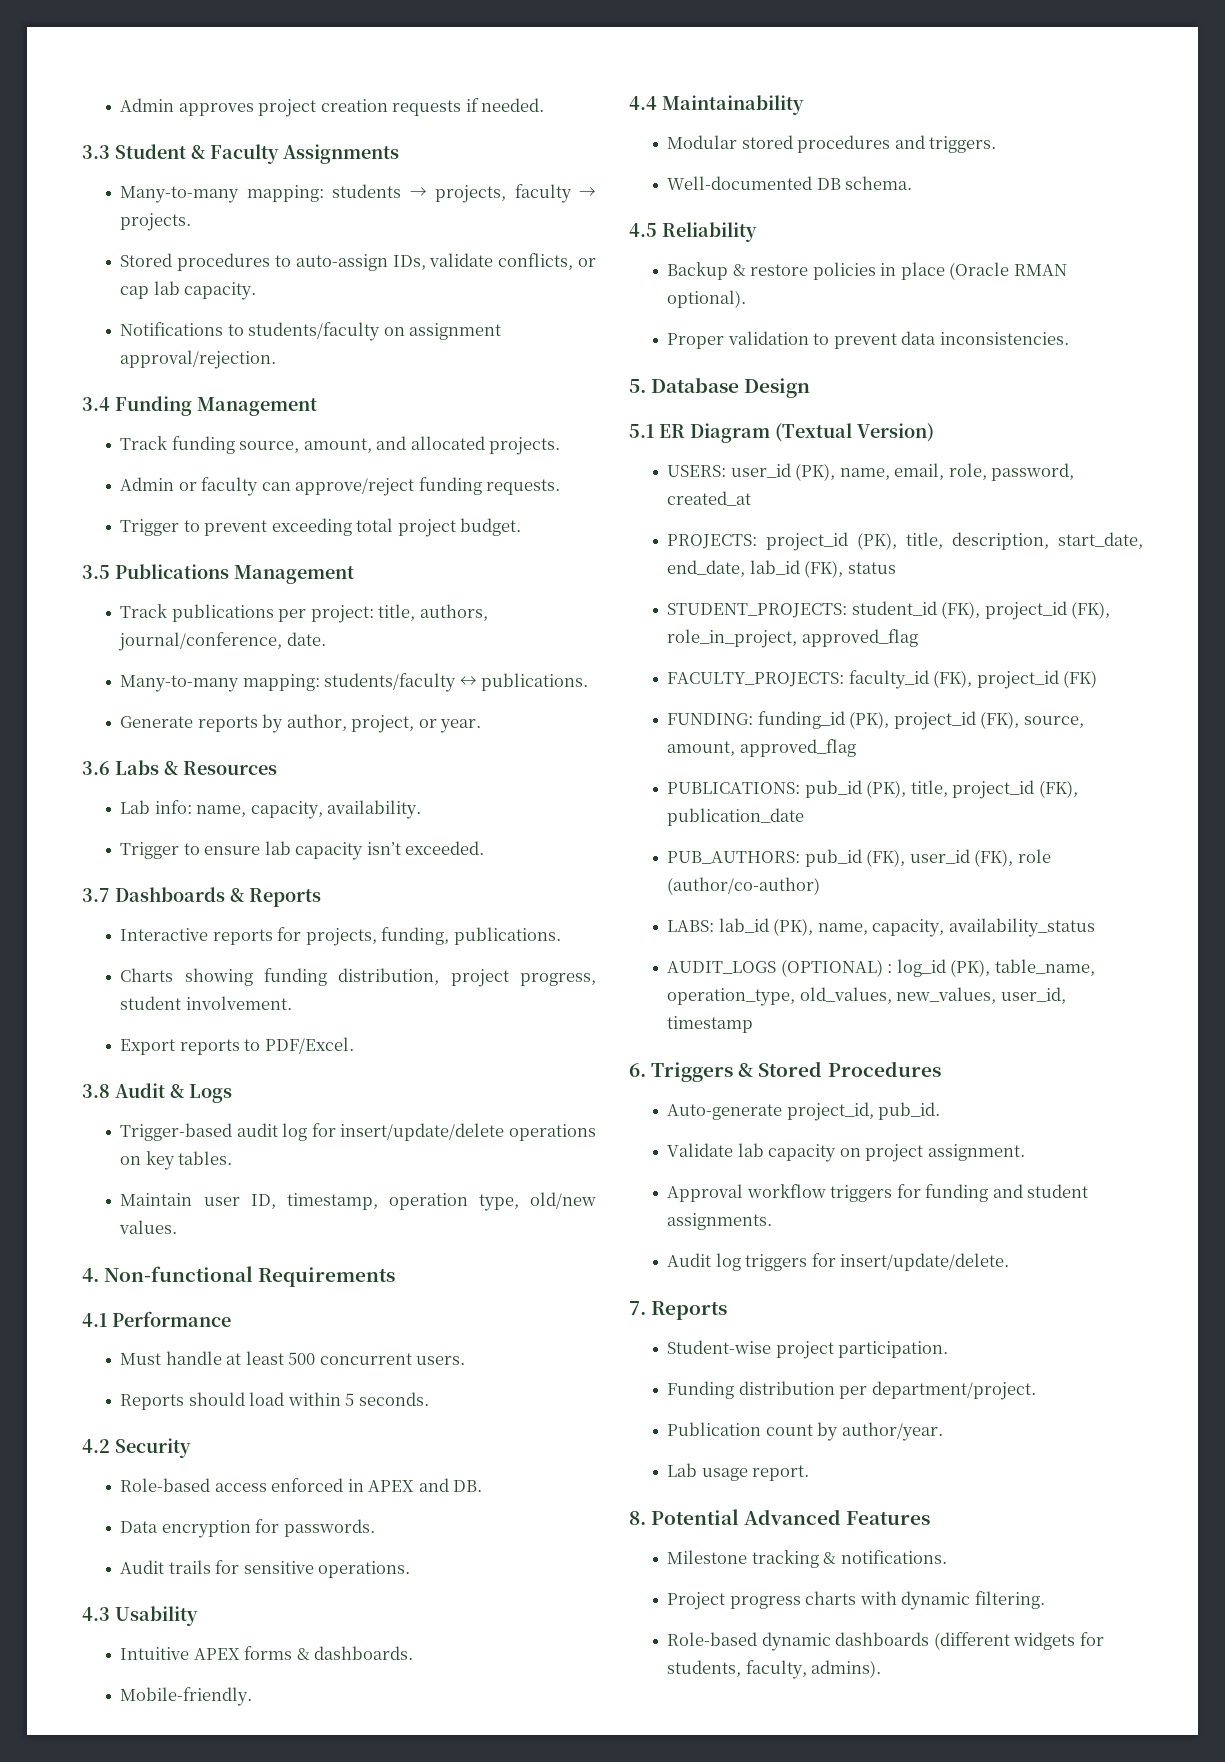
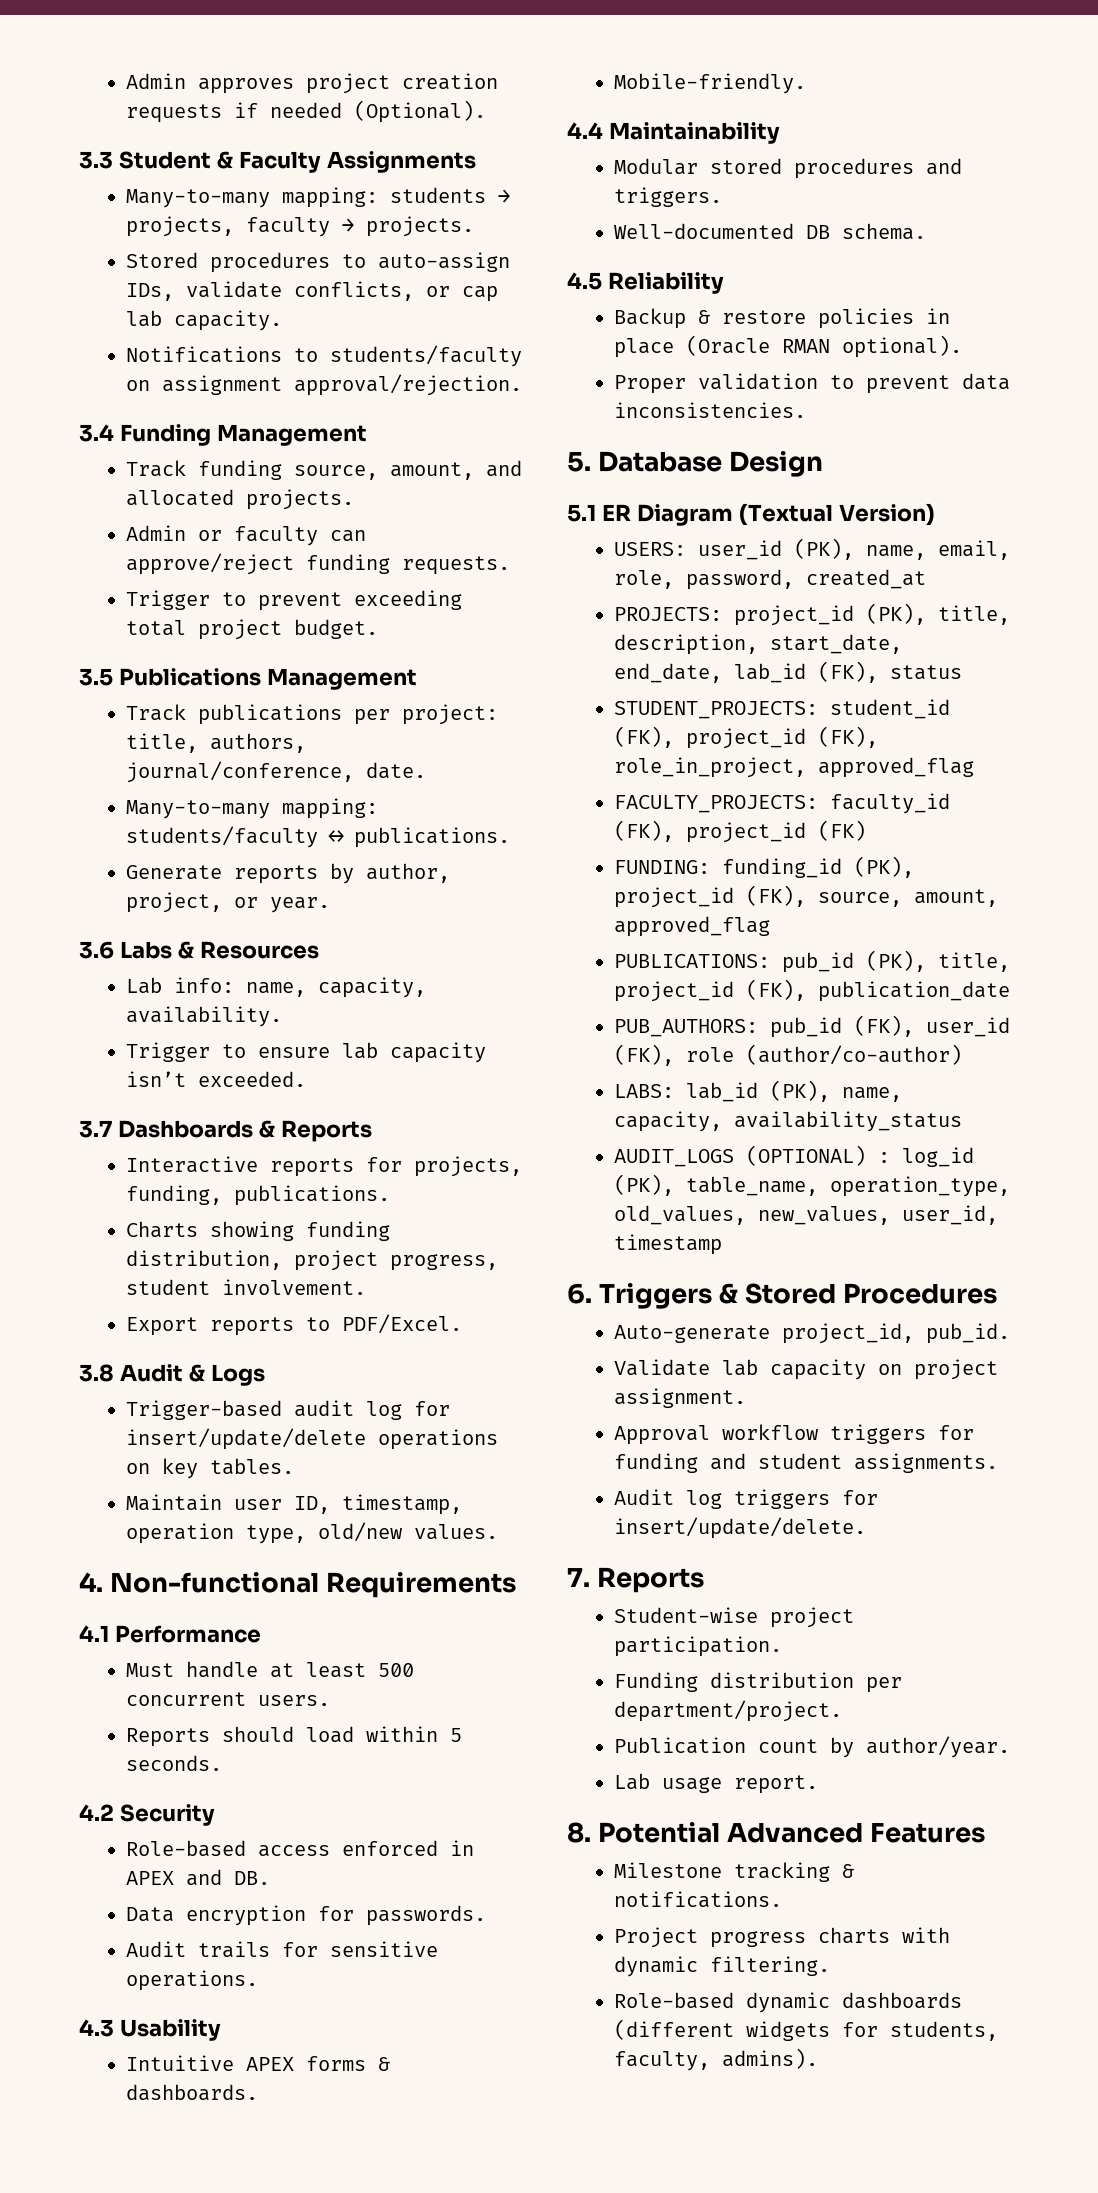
[481,98,545,112] needed. -> [269,100,486,123] needed (Optional).

